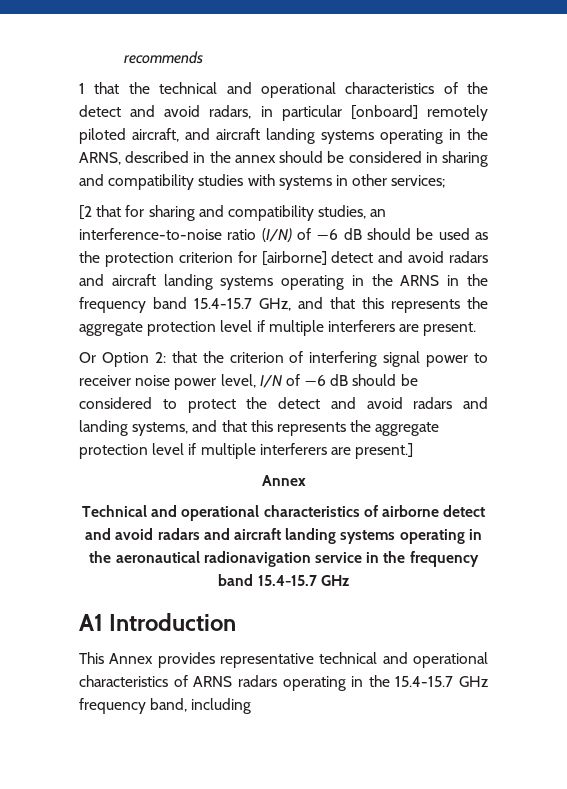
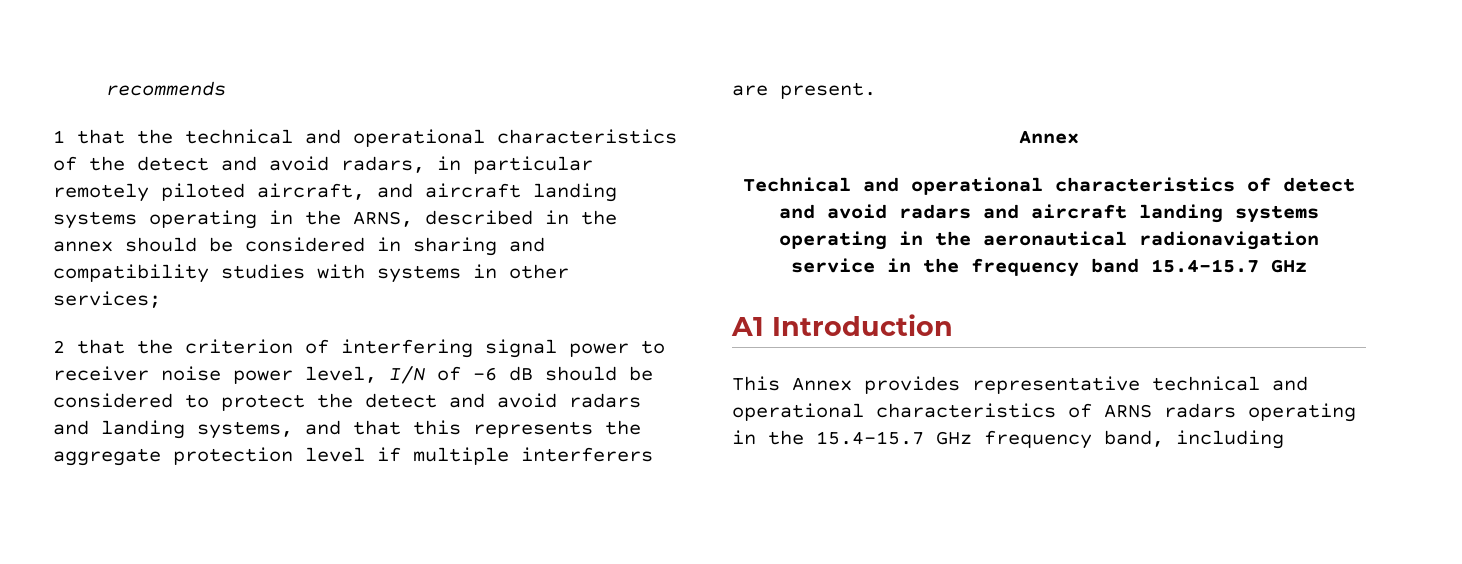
[350,105,418,120] [onboard] -> (593, 165) none
[79,205,387,221] [79,228,488,243] [79,251,488,267] [79,274,488,290] [79,297,488,313] [79,320,477,336] [79,352,166,367] [2 that for sharing and compatibility studies, an interference-to-noise ratio (I/N) of −6 dB should be used as the protection criterion for [airborne] detect and avoid radars and aircraft landing systems operating in the ARNS in the frequency band 15.4-15.7 GHz, and that this represents the aggregate protection level if multiple interferers are present. // Or Option 2: -> [53,340,65,353] 2
[355,443,414,459] present.] -> [780,82,876,99] present.
[381,505,439,517] airborne -> (1271, 184) none

